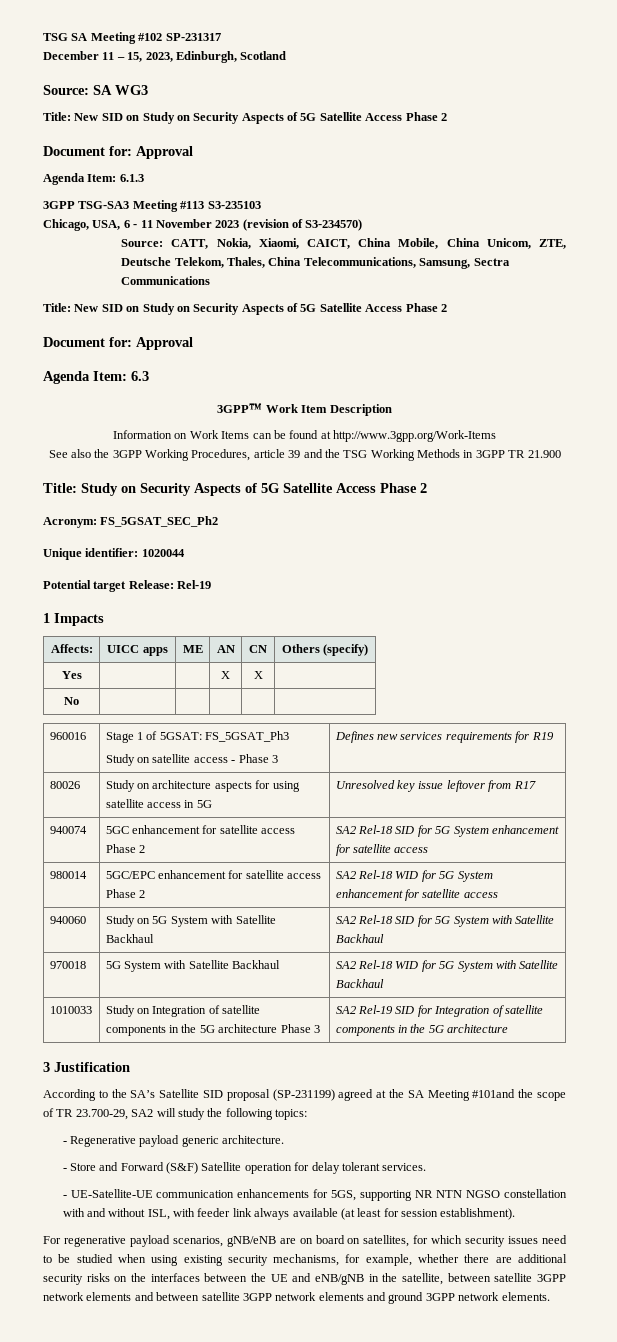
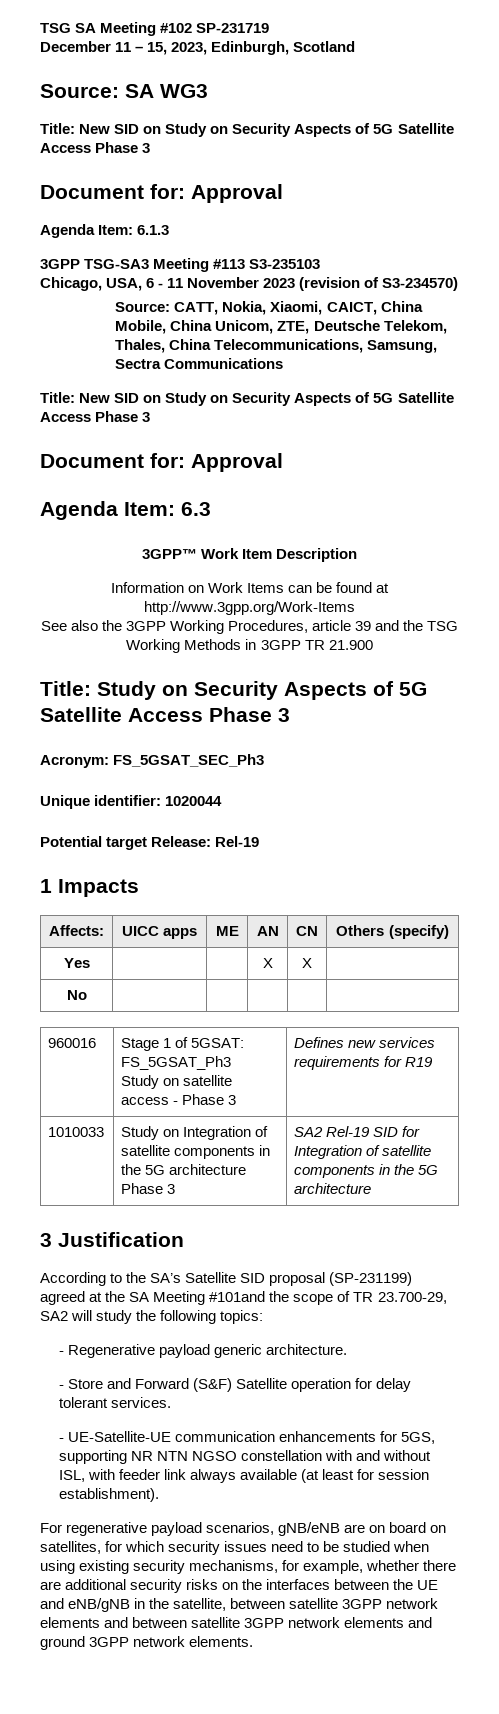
[165,33,221,41] SP-231317 -> [196,23,270,33] SP-231719
[440,113,447,121] 2 -> [142,143,151,153] 3
[440,304,447,312] 2 -> [142,412,151,422] 3
[420,483,427,493] 2 -> [278,708,290,722] 3
[100,516,219,527] FS_5GSAT_SEC_Ph2 -> [113,754,265,767] FS_5GSAT_SEC_Ph3
[49,781,80,789] [105,780,300,792] [105,799,212,808] [335,780,536,792] [49,826,87,834] [105,825,296,834] [105,844,146,853] [335,825,559,837] [335,844,429,856] [49,871,87,879] [105,870,322,879] [105,889,146,898] [335,870,493,882] [335,889,498,901] [49,916,86,924] [105,915,276,927] [105,934,154,943] [335,915,555,927] [335,934,384,943] [49,961,86,969] [105,960,281,972] [335,960,559,972] [335,979,384,988] // 80026 | Study on architecture aspects for using satellite access in 5G | Unresolved key issue leftover from R17 // 940074 | 5GC enhancement for satellite access Phase 2 | SA2 Rel-18 SID for 5G System enhancement for satellite access // 980014 | 5GC/EPC enhancement for satellite access Phase 2 | SA2 Rel-18 WID for 5G System enhancement for satellite access // 940060 | Study on 5G System with Satellite Backhaul | SA2 Rel-18 SID for 5G System with Satellite Backhaul // 970018 | 5G System with Satellite Backhaul | SA2 Rel-18 WID for 5G System with Satellite Backhaul -> (434, 1062) none

